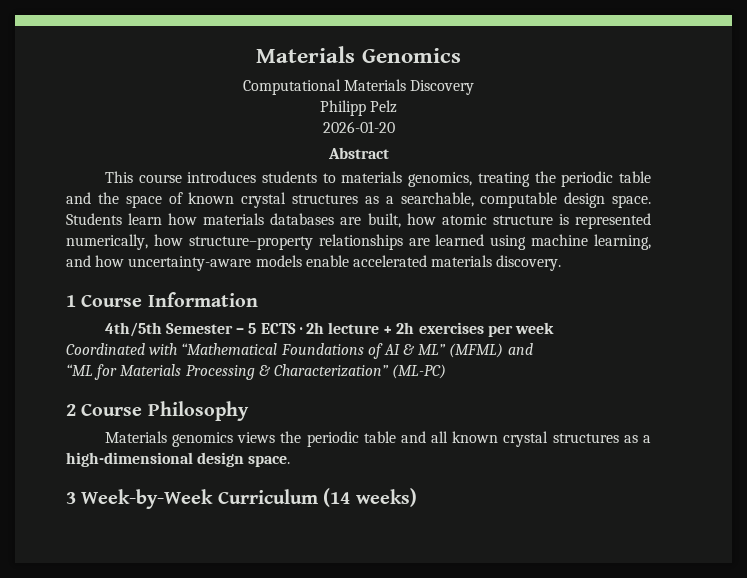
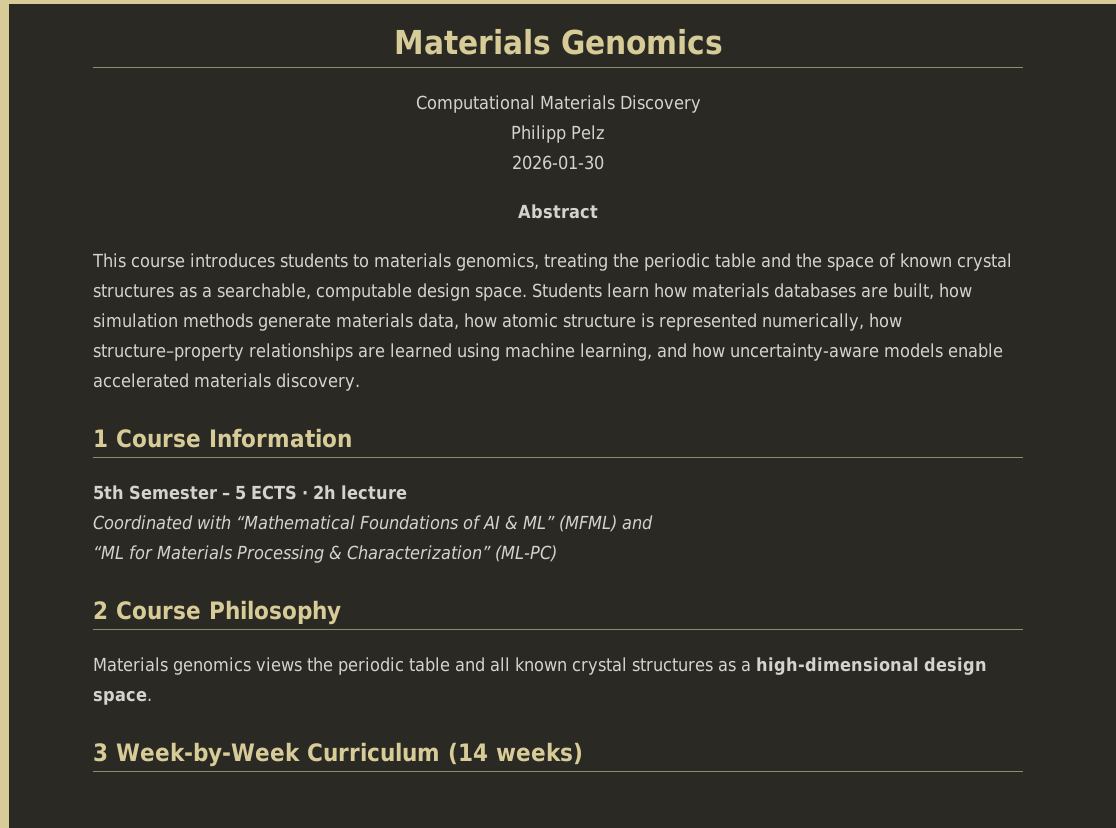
[322,121,395,133] 2026-01-20 -> [512,155,604,170] 2026-01-30
(436, 219) none -> [93,313,497,331] simulation methods generate materials data, how
[104,322,162,337] 4th/5th -> [93,485,124,500] 5th
[383,322,555,337] + 2h exercises per week -> (407, 492) none

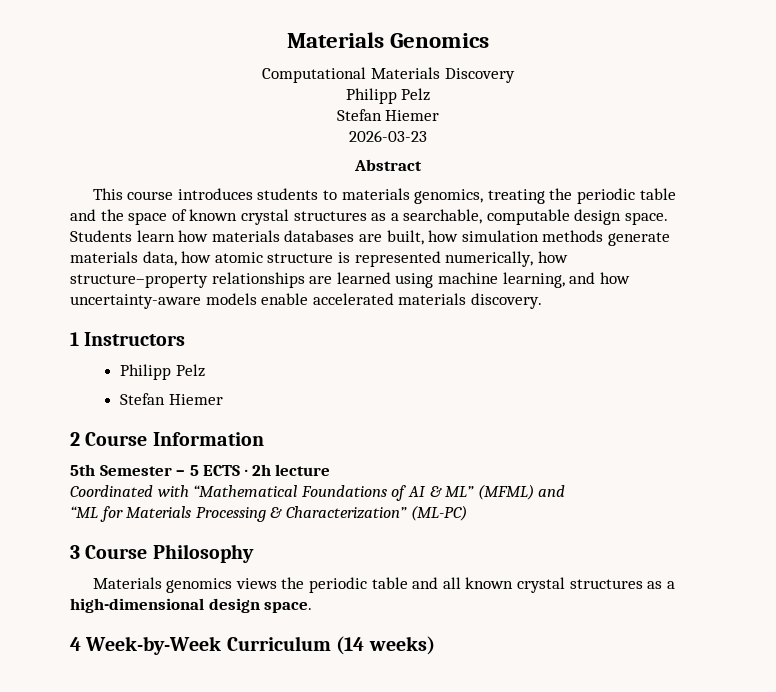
[512,155,604,170] 2026-01-30 -> [336,109,440,121] [349,130,427,142] Stefan Hiemer // 2026-03-23
(108, 438) none -> [84,332,186,346] [120,364,205,380] [120,393,223,405] [70,432,80,446] Instructors // Philipp Pelz // Stefan Hiemer // 2
[93,601,108,619] 2 -> [70,545,80,559] 3
[93,743,108,762] 3 -> [70,637,81,651] 4

